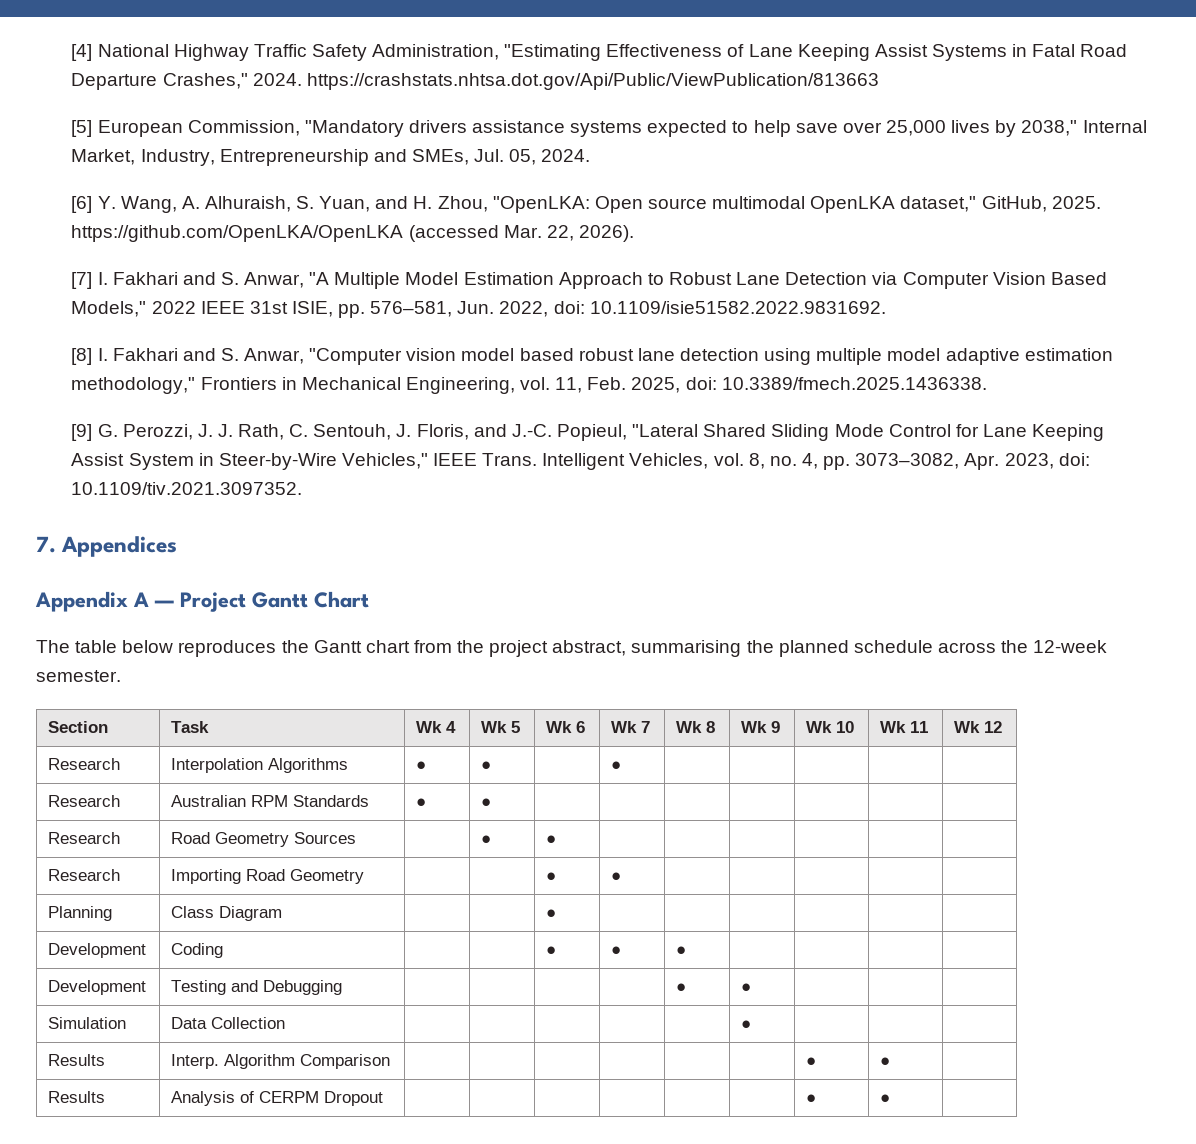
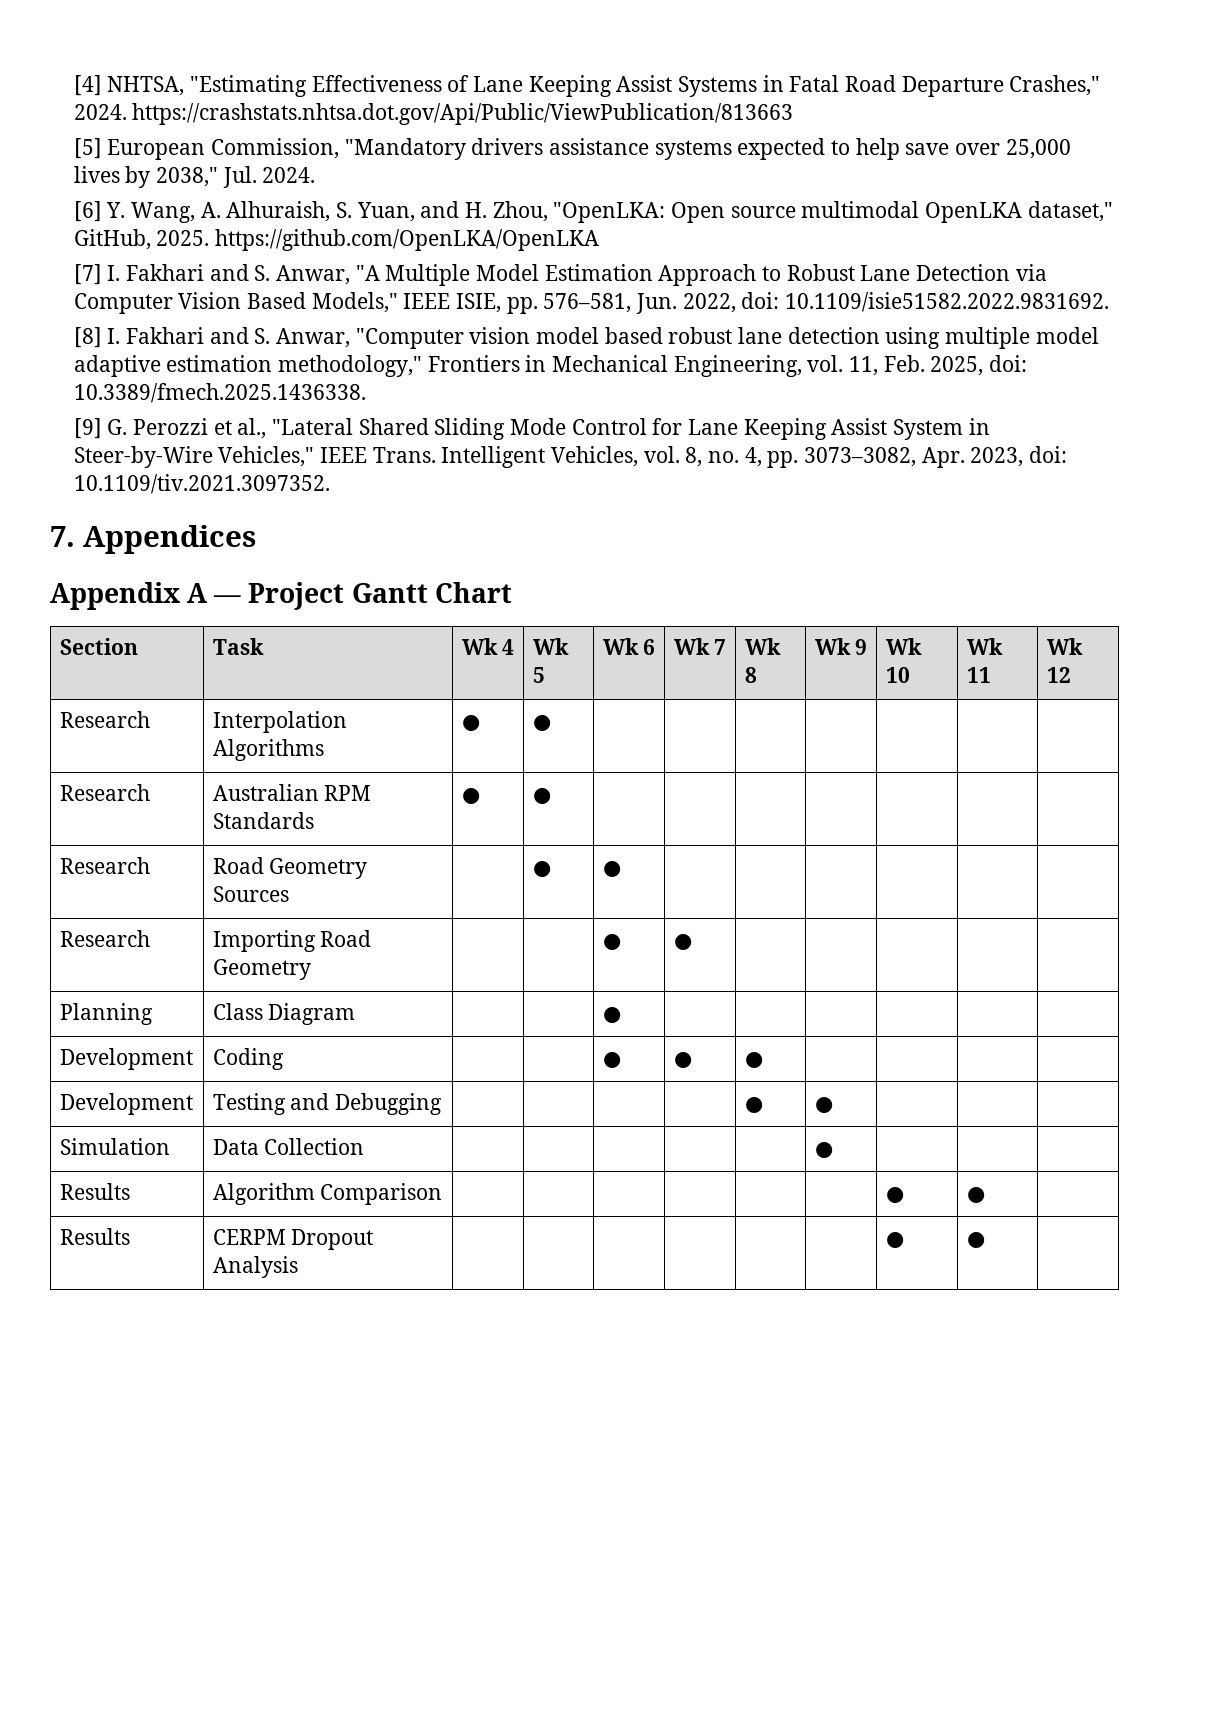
[97,44,500,61] National Highway Traffic Safety Administration, -> [107,76,185,96] NHTSA,
[1082,120,1147,133] [71,149,537,166] Internal Market, Industry, Entrepreneurship and SMEs, Jul. 05, -> [222,166,257,188] Jul.
[408,225,634,242] (accessed Mar. 22, 2026). -> (599, 240) none
[151,301,288,314] 2022 IEEE 31st -> [403,293,451,309] IEEE
[122,424,628,441] Perozzi, J. J. Rath, C. Sentouh, J. Floris, and J.-C. Popieul, -> [132,418,267,439] Perozzi et al.,
[36,640,1108,657] [36,670,121,682] // The table below reproduces the Gantt chart from the project abstract, summarising the planned schedule across the 12-week semester. -> (512, 592) none
[611,761,622,770] ● -> (551, 723) none
[171,1054,220,1069] Interp. -> (130, 1191) none
[171,1091,255,1106] Analysis of -> (130, 1236) none
(384, 1098) none -> [212,1256,298,1278] Analysis

